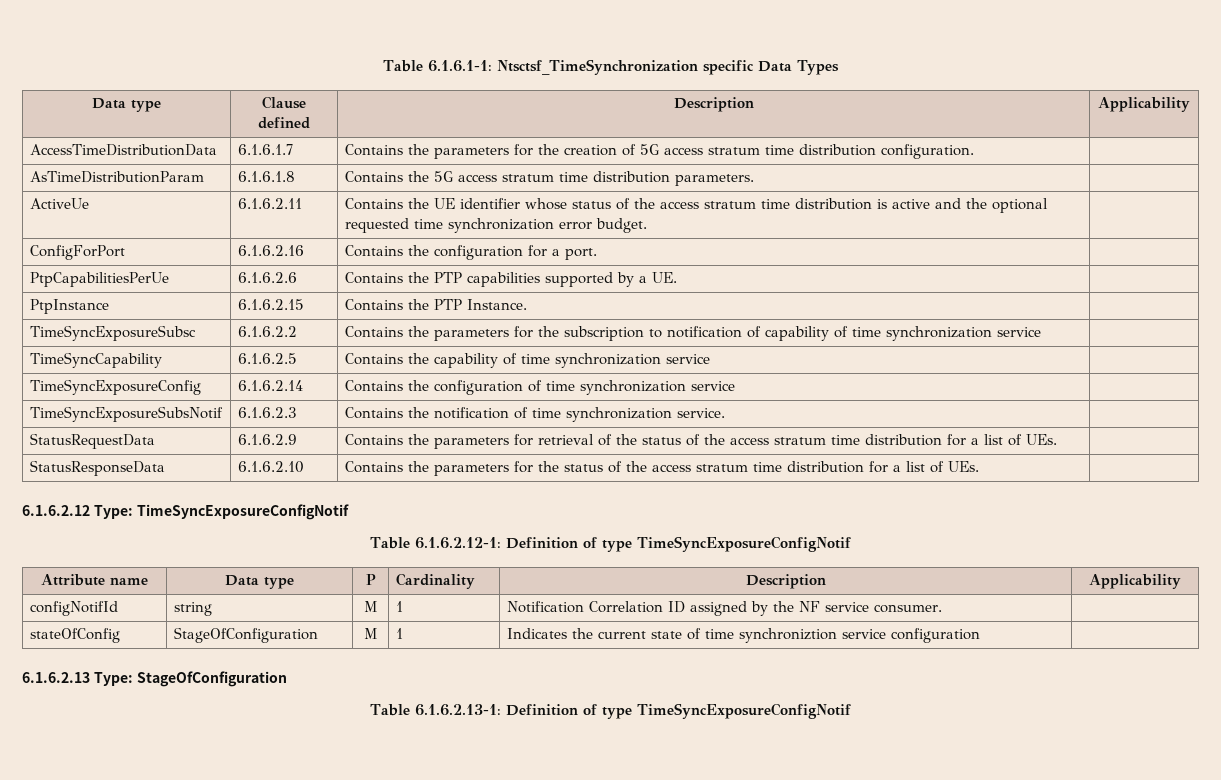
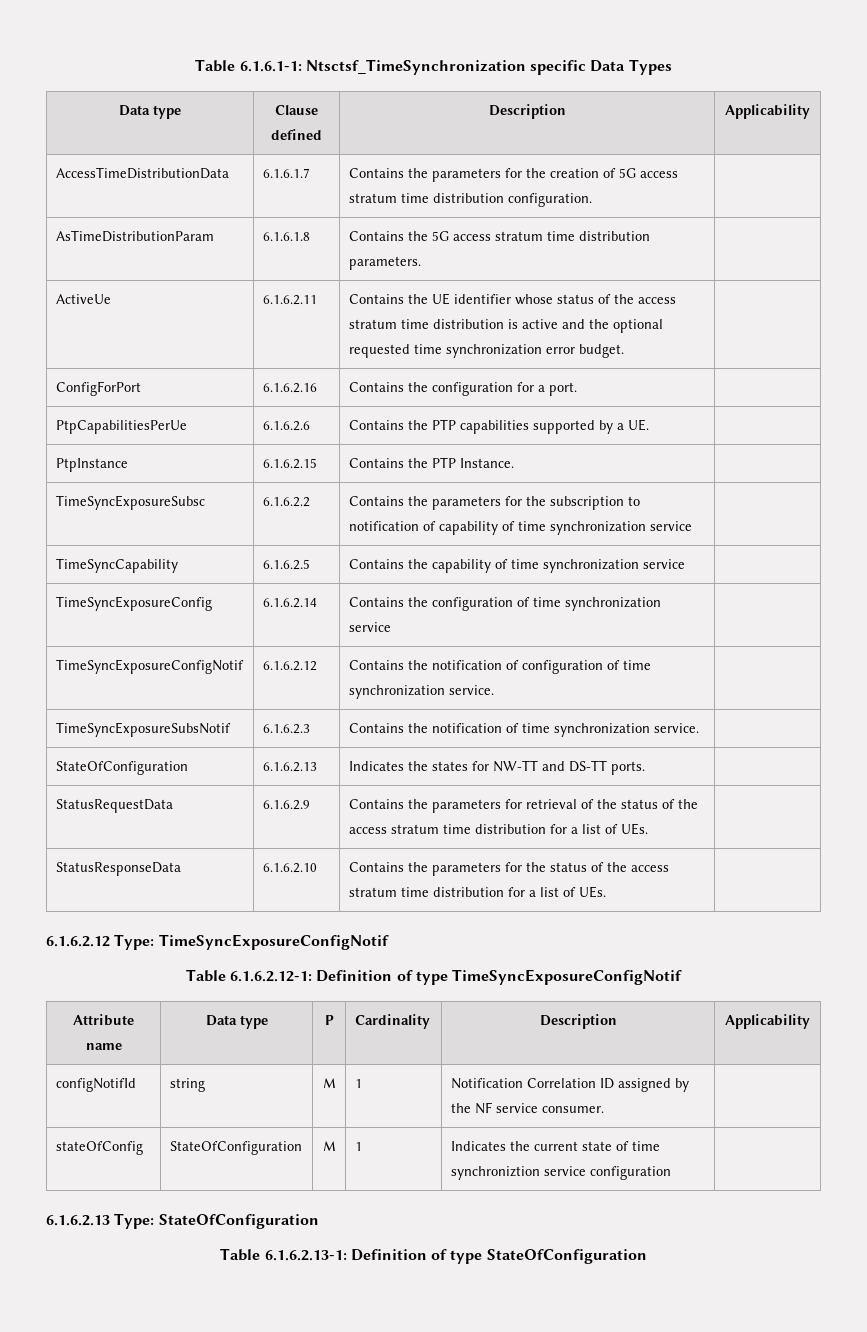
(735, 386) none -> [55,659,244,674] [262,661,317,671] [348,660,651,674] [348,685,494,699] // TimeSyncExposureConfigNotif | 6.1.6.2.12 | Contains the notification of configuration of time synchronization service. |
(725, 413) none -> [55,761,188,775] [262,762,317,772] [348,760,645,775] // StateOfConfiguration | 6.1.6.2.13 | Indicates the states for NW-TT and DS-TT ports. |
[173,627,318,643] StageOfConfiguration -> [169,1141,302,1155] StateOfConfiguration
[136,671,287,687] StageOfConfiguration -> [158,1214,319,1229] StateOfConfiguration
[636,703,851,719] TimeSyncExposureConfigNotif -> [486,1249,647,1264] StateOfConfiguration

